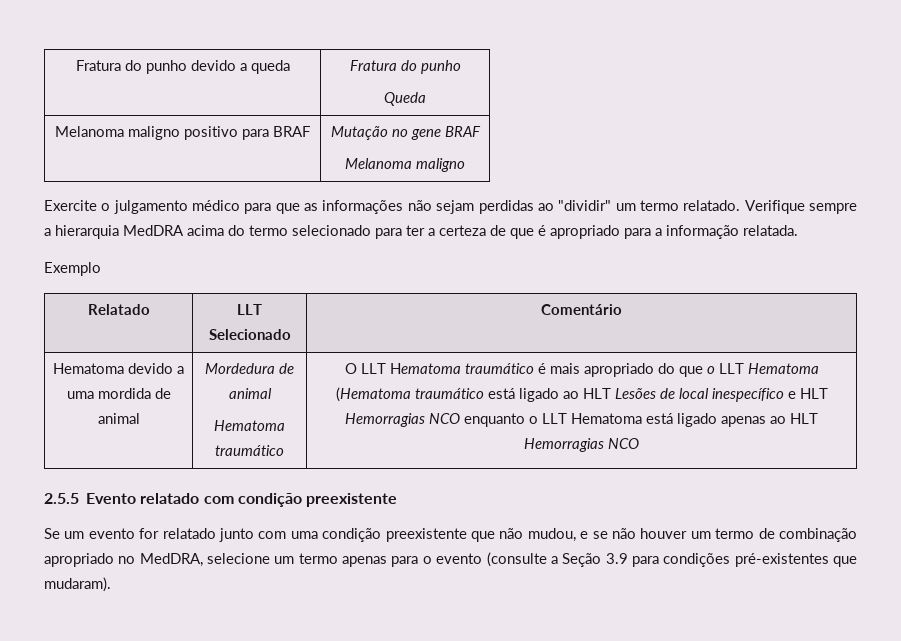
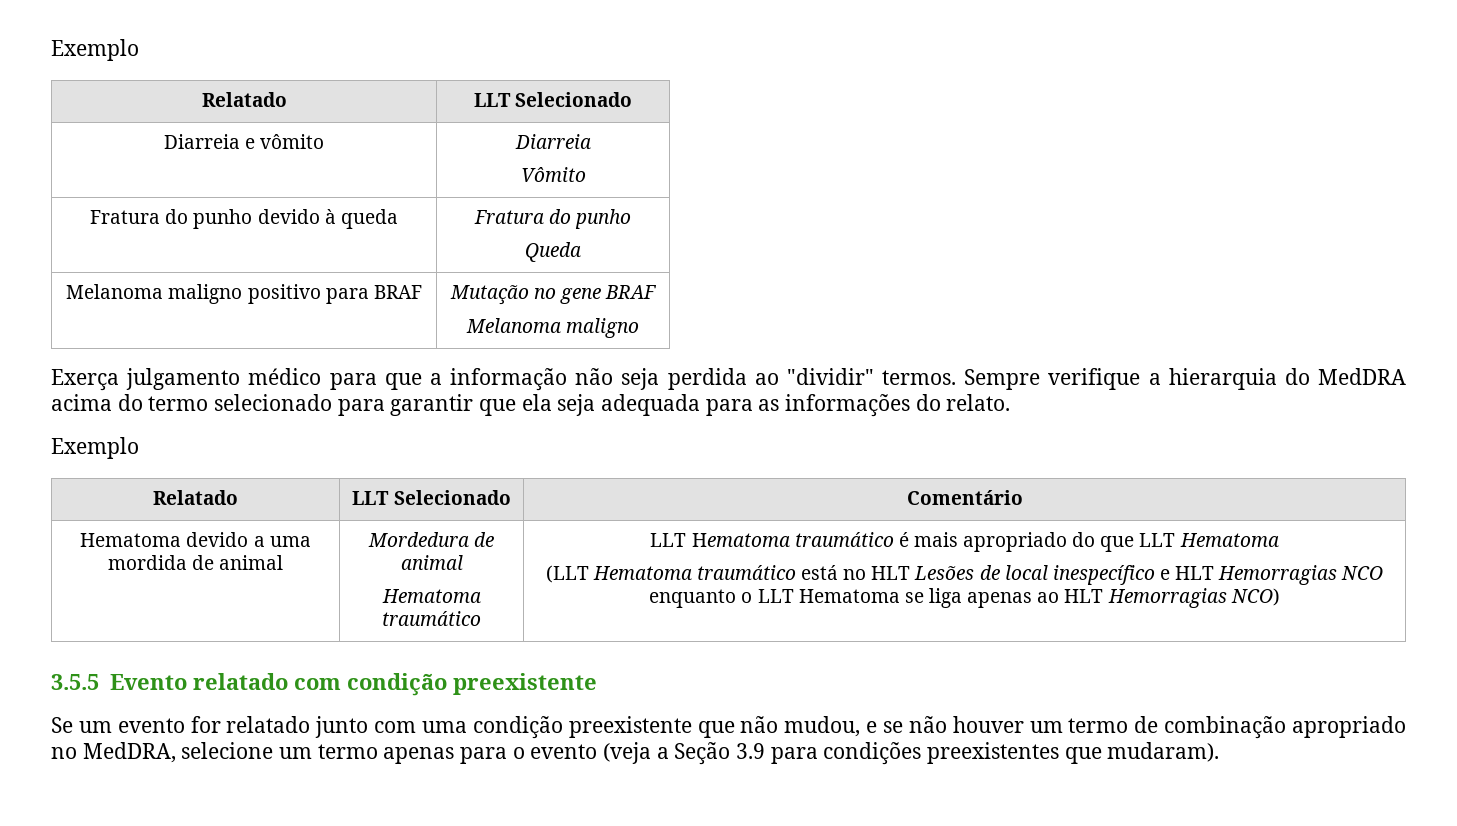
(75, 65) none -> [51,39,139,61] [201,92,287,107] [473,92,633,107] [163,134,325,149] [514,134,591,149] [520,167,586,182] Exemplo // Relatado | LLT Selecionado // Diarreia e vômito | Diarreia // Vômito //
[239,63,247,71] a -> [324,209,336,224] à
[44,200,111,211] Exercite o -> [51,369,119,391] Exerça
[304,200,858,214] as informações não sejam perdidas ao "dividir" um termo relatado. Verifique sempre -> [429,368,1141,391] a informação não seja perdida ao "dividir" termos. Sempre verifique
(119, 232) none -> [1284,368,1310,385] do
[406,225,798,239] ter a certeza de que é apropriado para a informação relatada. -> [390,394,1011,417] garantir que ela seja adequada para as informações do relato.
[344,363,357,374] O -> (481, 618) none
[706,363,819,374] [335,387,579,402] o LLT Hematoma (Hematoma traumático está ligado ao -> [1139,533,1279,547] [545,565,867,583] LLT Hematoma // (LLT Hematoma traumático está no
[646,413,717,427] está ligado -> [904,588,962,608] se liga
[608,438,639,449] [44,493,79,504] NCO // 2.5.5 -> [1230,588,1280,606] [51,674,99,690] NCO) // 3.5.5
[486,552,547,567] (consulte -> [603,742,652,764] (veja
[734,553,829,567] pré-existentes -> [927,742,1060,764] preexistentes

